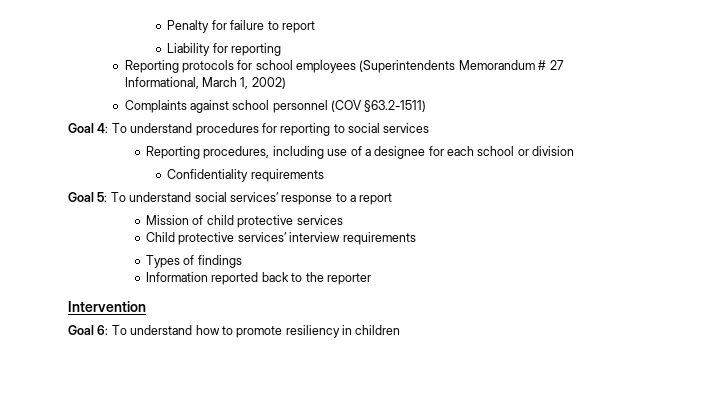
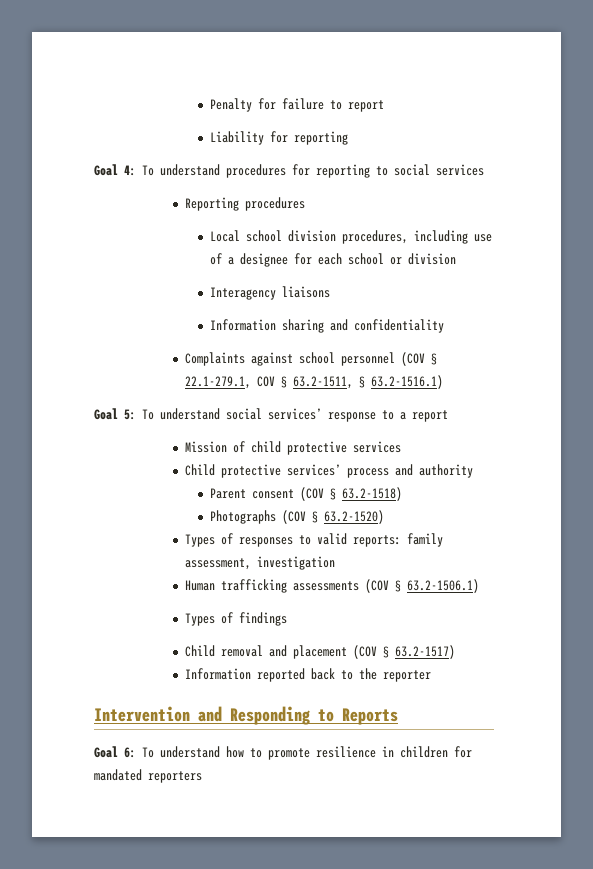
[124,60,564,73] [124,77,286,89] [124,100,427,113] // Reporting protocols for school employees (Superintendents Memorandum # 27 Informational, March 1, 2002) // Complaints against school personnel (COV §63.2-1511) -> (349, 138) none
(201, 152) none -> [244,197,305,211] [210,230,337,242] procedures // Local school division
[167,169,324,182] Confidentiality requirements -> [210,286,331,300] [210,319,445,333] [184,352,437,366] [184,375,443,389] Interagency liaisons // Information sharing and confidentiality // Complaints against school personnel (COV § 22.1-279.1, COV § 63.2-1511, § 63.2-1516.1)
[289,232,416,245] [146,255,242,268] interview requirements // Types of findings -> [346,464,473,478] [210,487,403,501] [210,510,385,524] [184,533,443,547] [184,556,335,570] [184,579,479,593] [184,612,287,626] [184,645,455,659] process and authority // Parent consent (COV § 63.2-1518) // Photographs (COV § 63.2-1520) // Types of responses to valid reports: family assessment, investigation // Human trafficking assessments (COV § 63.2-1506.1) // Types of findings // Child removal and placement (COV § 63.2-1517)
(146, 306) none -> [198,706,398,725] and Responding to Reports
[285,325,340,338] resiliency -> [316,746,376,758] resilience
(401, 330) none -> [454,746,472,758] [94,769,202,783] for mandated reporters

